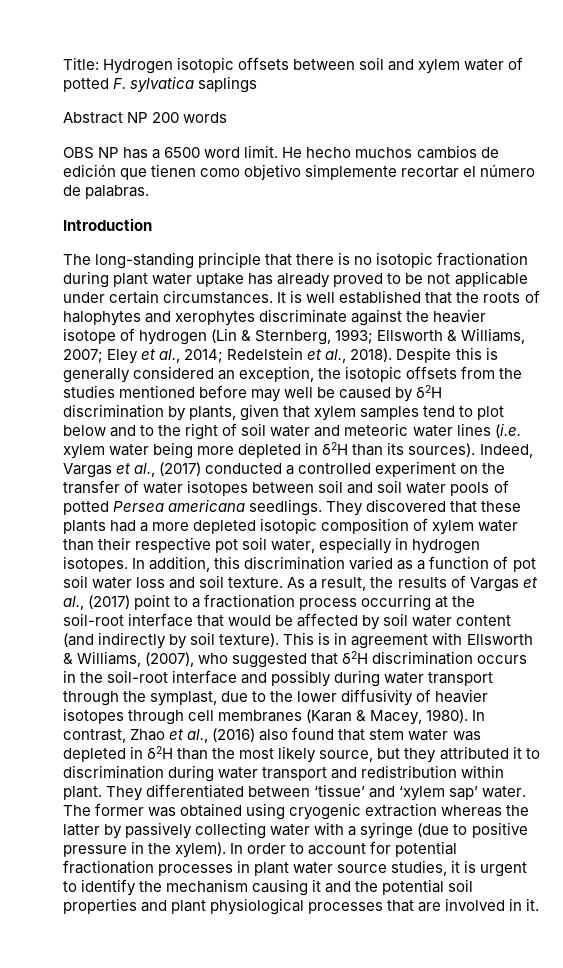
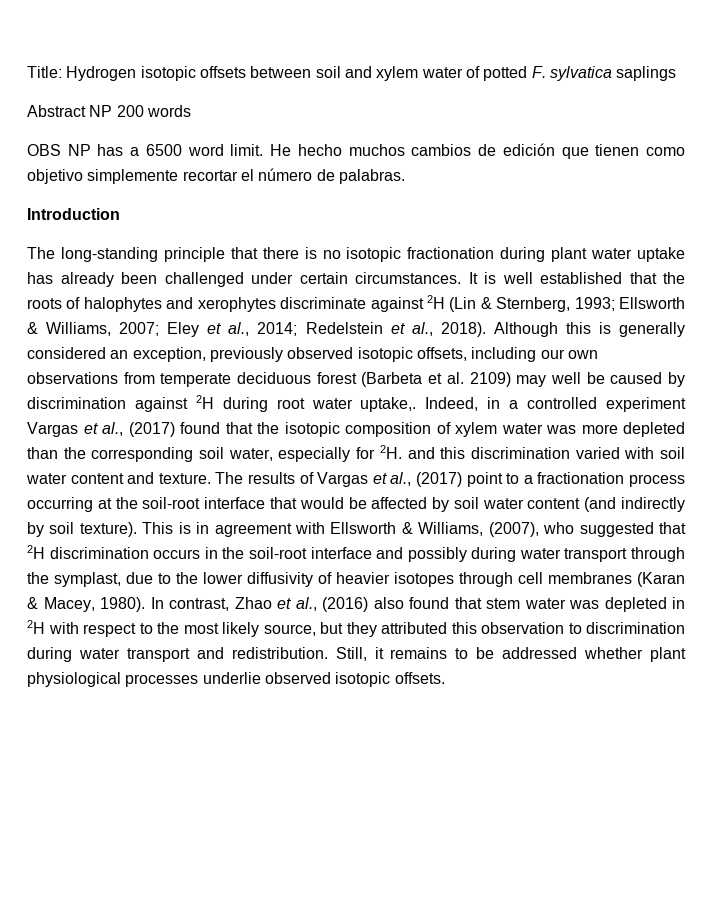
[333,271,528,287] proved to be not applicable -> [121,272,244,287] been challenged
[406,309,487,323] [63,328,208,345] the heavier isotope of hydrogen -> [426,295,445,309] 2H
[396,347,452,363] Despite -> [493,322,558,337] Although
[318,366,523,382] [63,385,248,398] the isotopic offsets from the studies mentioned before -> [209,347,598,362] [27,372,511,387] previously observed isotopic offsets, including our own observations from temperate deciduous forest (Barbeta et al. 2109)
[416,385,443,398] [63,404,505,421] [63,423,521,440] [63,442,533,459] [63,461,506,478] [63,480,509,496] [63,499,522,516] [63,520,257,534] δ2H discrimination by plants, given that xylem samples tend to plot below and to the right of soil water and meteoric water lines (i.e. xylem water being more depleted in δ2H than its sources). Indeed, Vargas et al., (2017) conducted a controlled experiment on the transfer of water isotopes between soil and soil water pools of potted Persea americana seedlings. They discovered that these plants had a more depleted -> [27,395,687,412] [27,422,279,437] discrimination against 2H during root water uptake,. Indeed, in a controlled experiment Vargas et al., (2017) found that the
[63,537,481,554] [63,556,536,572] [63,575,394,591] than their respective pot soil water, especially in hydrogen isotopes. In addition, this discrimination varied as a function of pot soil water loss and soil texture. As a result, the -> [546,422,685,437] [27,445,686,462] [26,472,244,484] was more depleted than the corresponding soil water, especially for 2H. and this discrimination varied with soil water content and texture. The
[342,651,369,664] δ2H -> [27,545,45,559] 2H
[147,746,209,760] δ2H than -> [27,620,153,637] 2H with respect to
[512,746,522,759] it -> [451,622,564,634] this observation
[361,765,505,778] [63,784,527,801] [63,803,530,820] [63,822,528,839] [63,841,458,858] [63,860,528,877] [63,879,474,896] [63,898,540,915] redistribution within plant. They differentiated between ‘tissue’ and ‘xylem sap’ water. The former was obtained using cryogenic extraction whereas the latter by passively collecting water with a syringe (due to positive pressure in the xylem). In order to account for potential fractionation processes in plant water source studies, it is urgent to identify the mechanism causing it and the potential soil properties and plant physiological processes that are involved in it. -> [231,647,686,662] [27,672,445,687] redistribution. Still, it remains to be addressed whether plant physiological processes underlie observed isotopic offsets.

